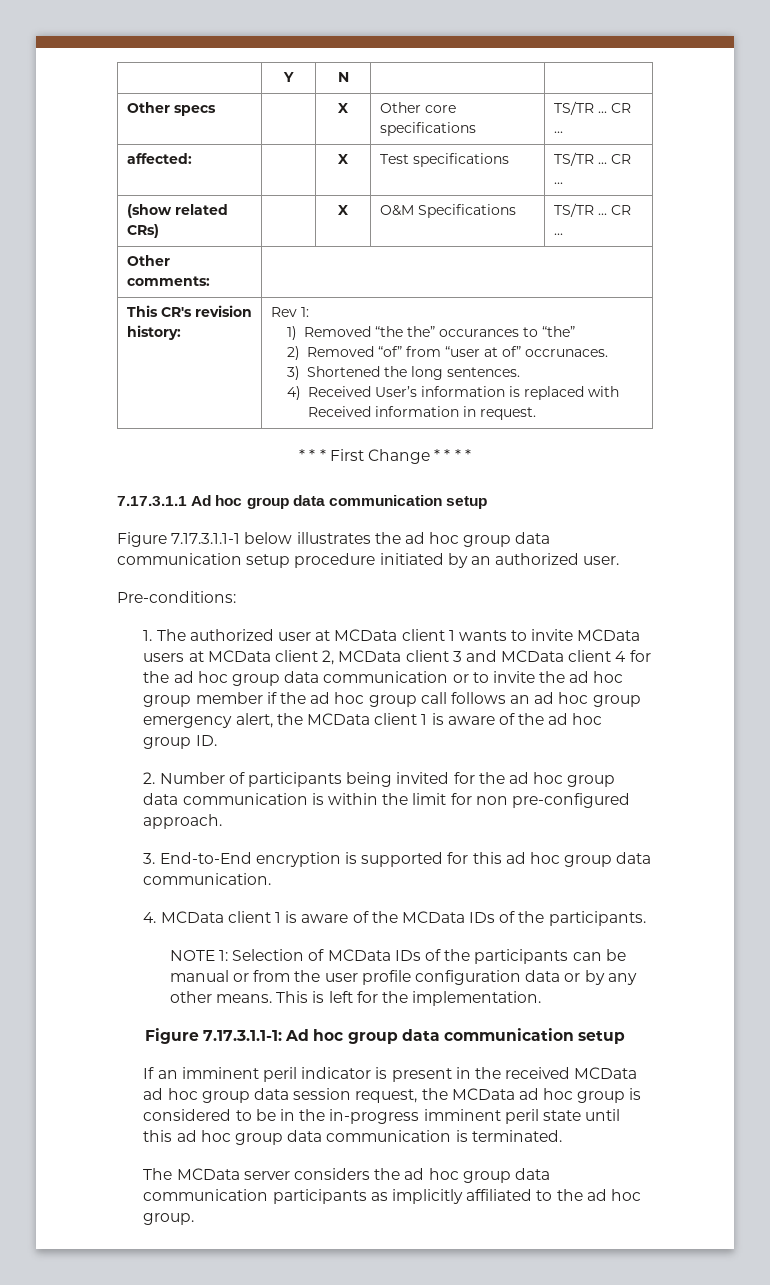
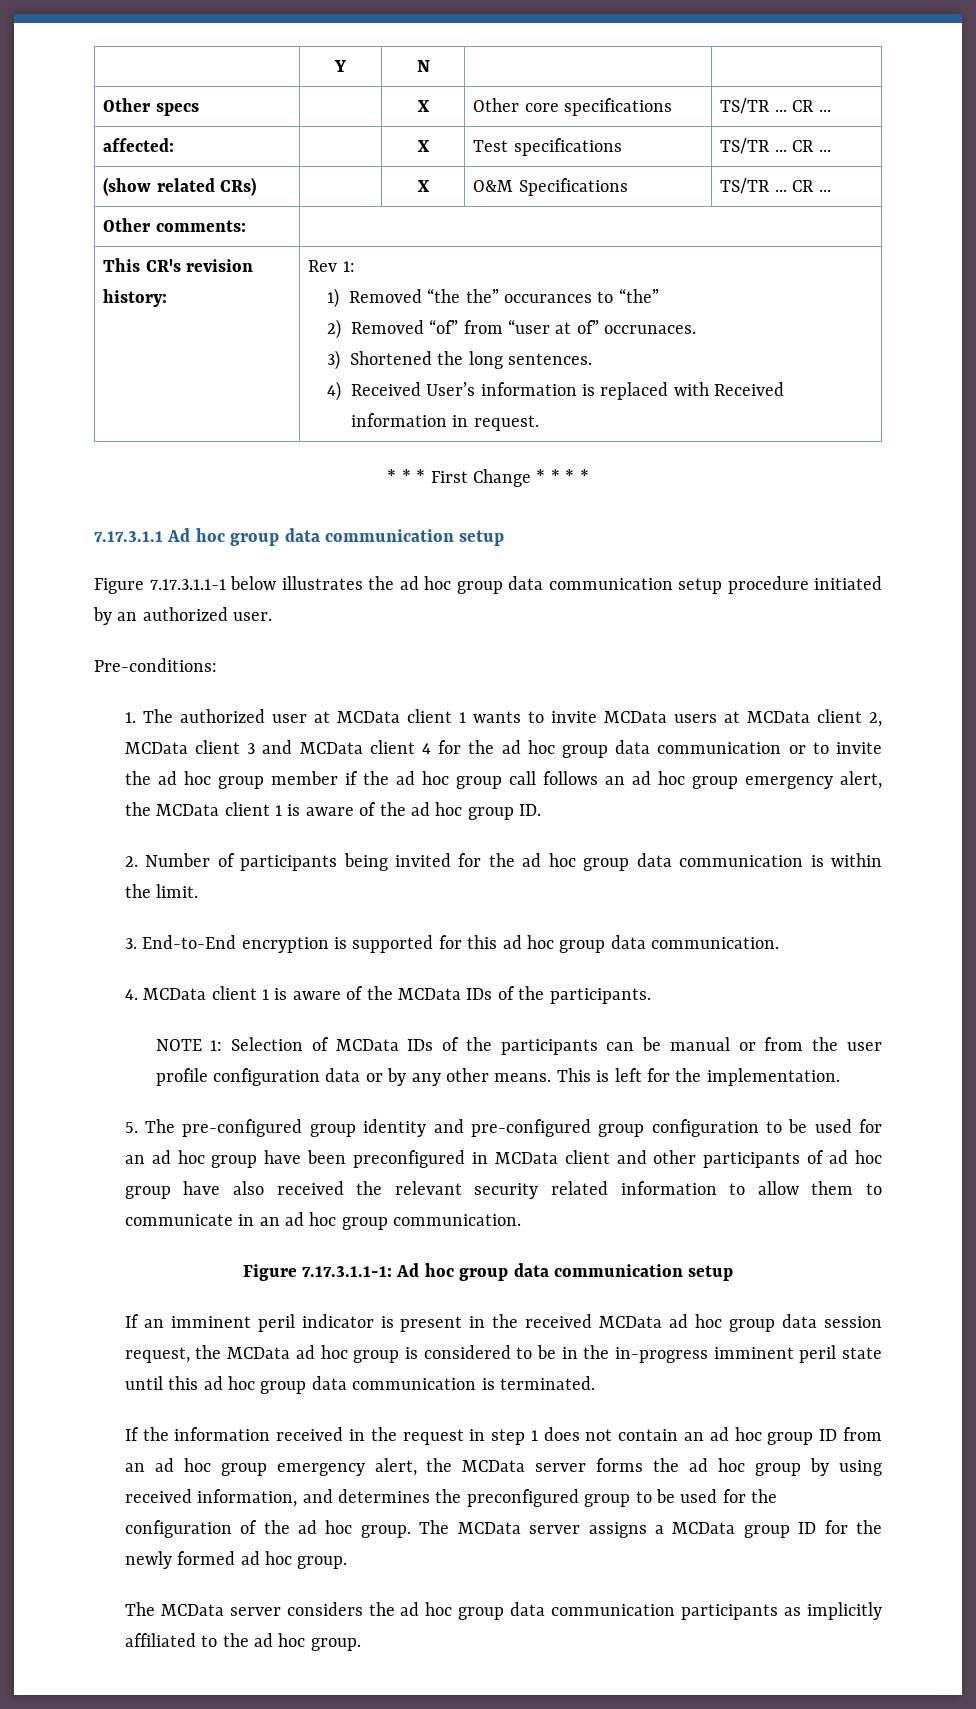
[412,793,630,808] [143,814,223,829] limit for non pre-configured approach. -> [156,884,199,898] limit.
(542, 998) none -> [124,1119,882,1137] [124,1150,883,1168] [124,1181,882,1199] [124,1212,522,1230] // 5. The pre-configured group identity and pre-configured group configuration to be used for an ad hoc group have been preconfigured in MCData client and other participants of ad hoc group have also received the relevant security related information to allow them to communicate in an ad hoc group communication.
(562, 1136) none -> [124,1427,882,1445] [124,1458,882,1476] [124,1489,778,1507] [124,1520,882,1538] [124,1551,348,1569] // If the information received in the request in step 1 does not contain an ad hoc group ID from an ad hoc group emergency alert, the MCData server forms the ad hoc group by using received information, and determines the preconfigured group to be used for the configuration of the ad hoc group. The MCData server assigns a MCData group ID for the newly formed ad hoc group.

